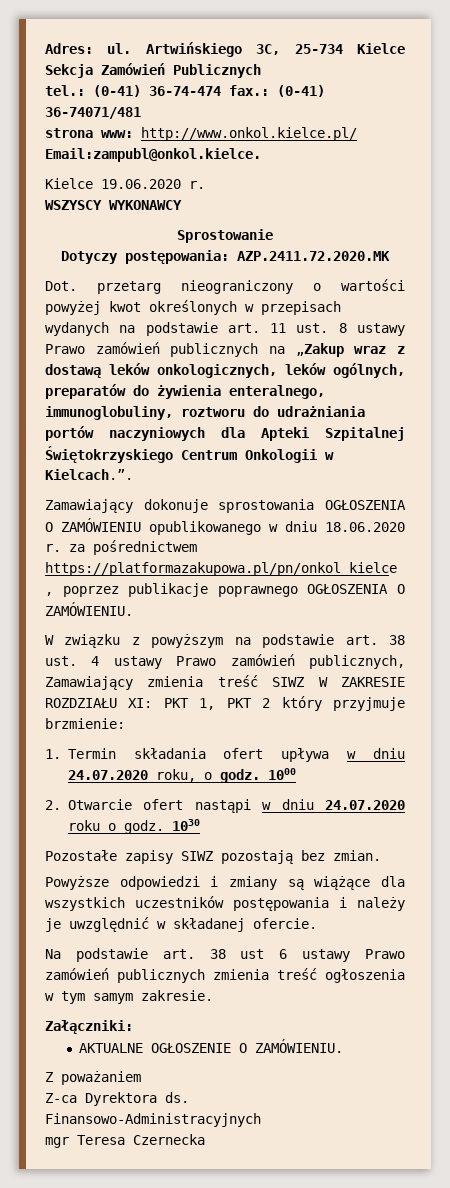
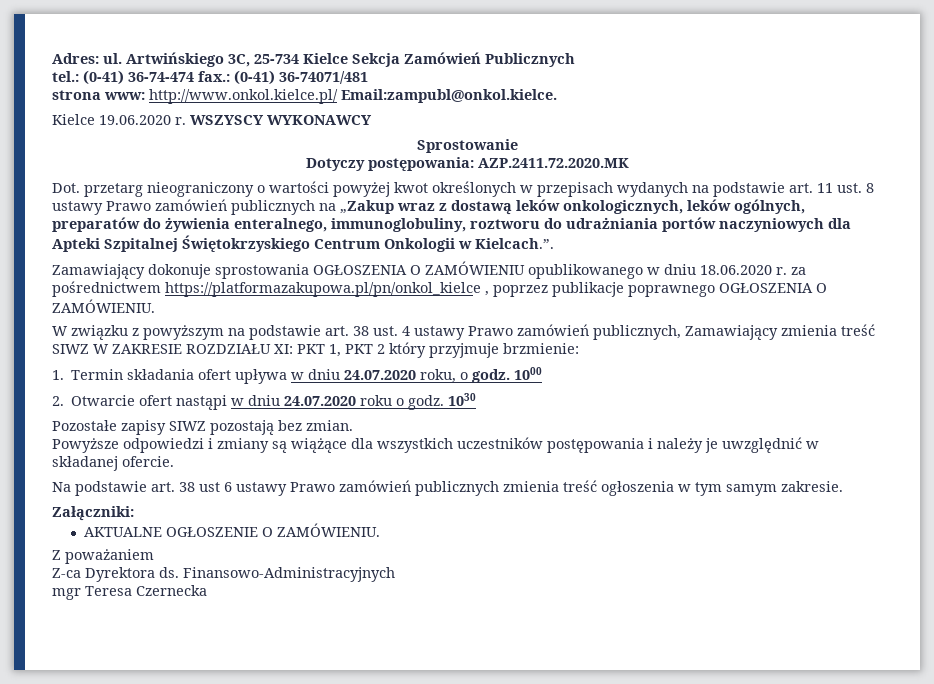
(205, 185) // -> (186, 121) none

